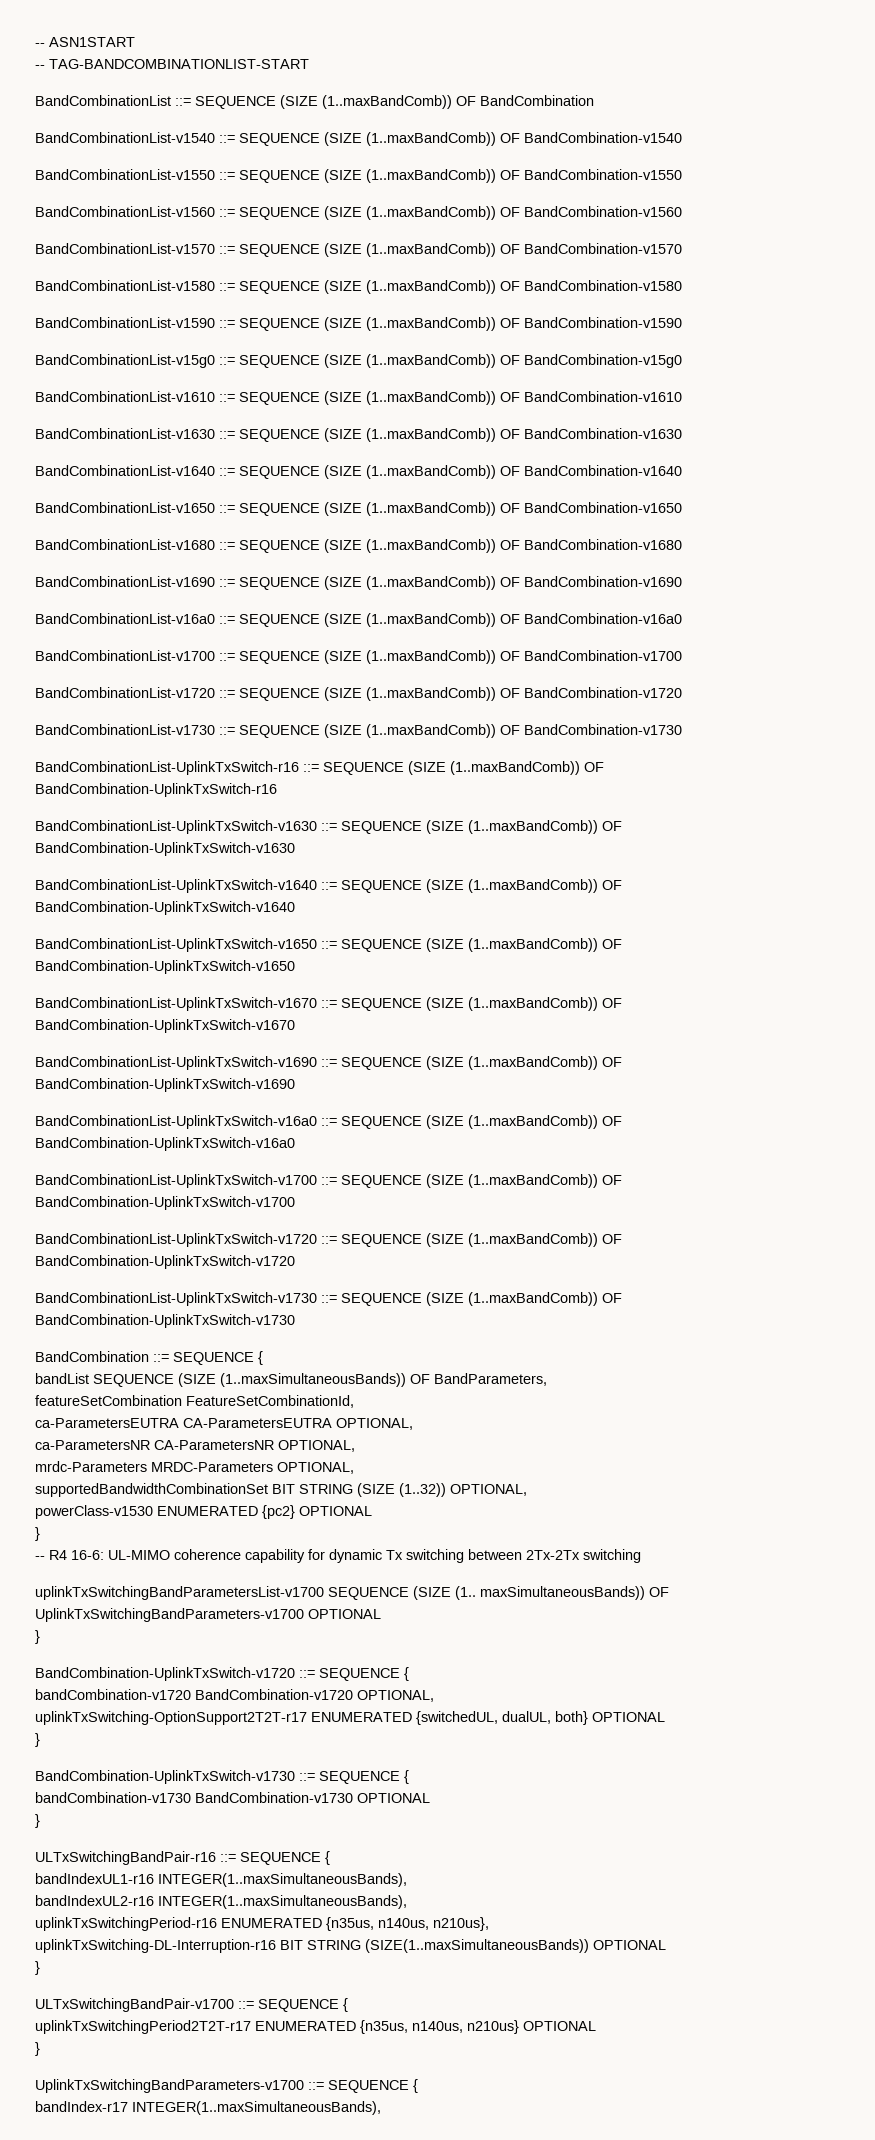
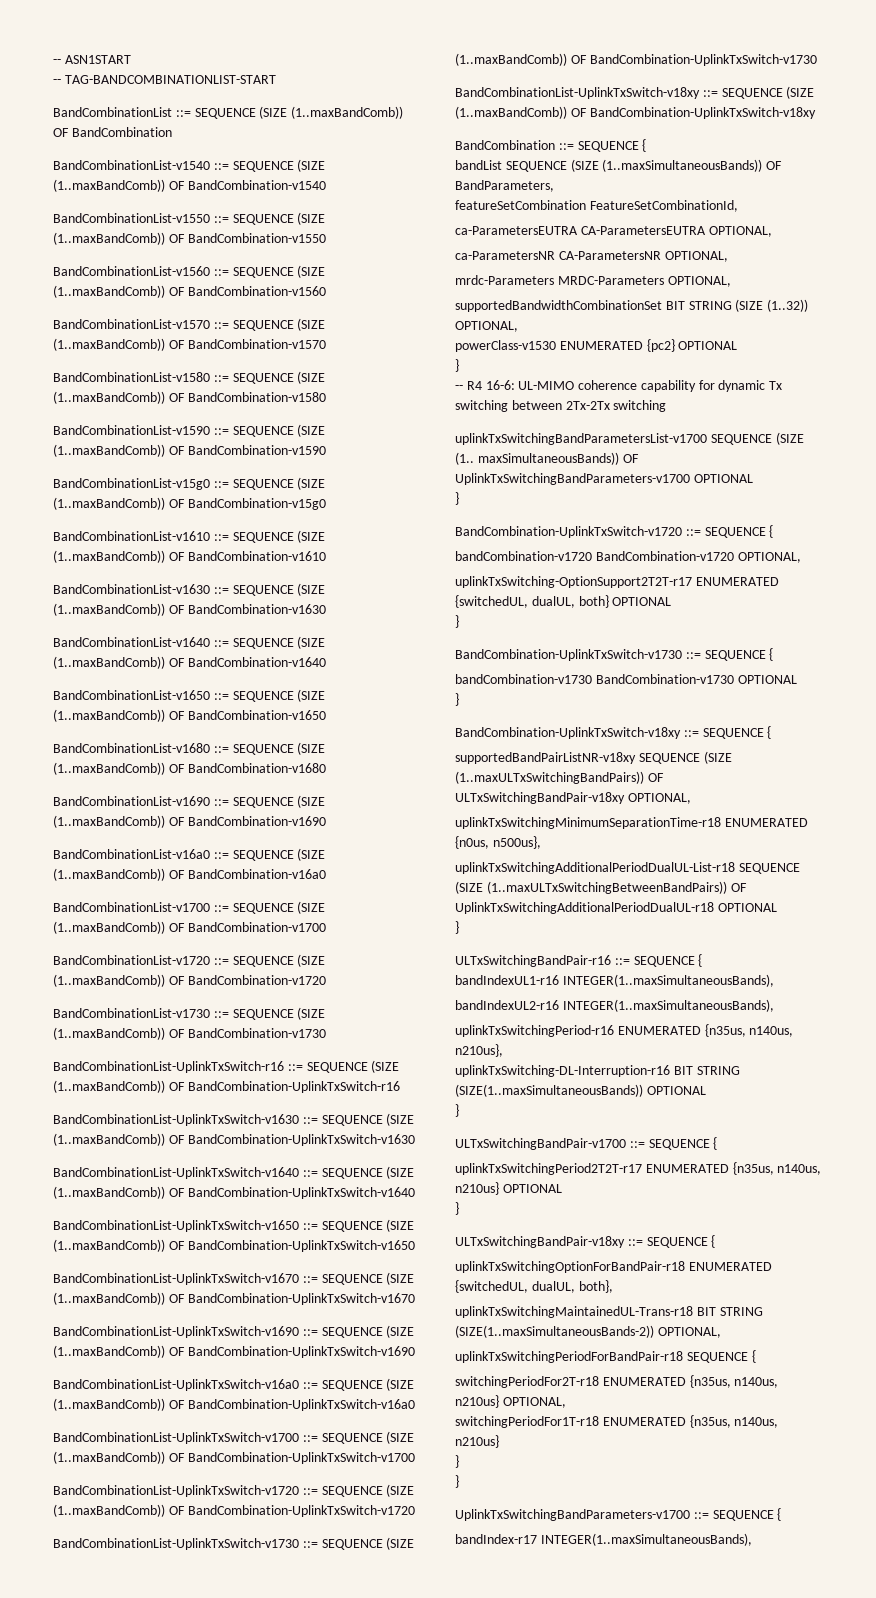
(295, 1321) none -> [455,86,815,99] [455,106,816,119] // BandCombinationList-UplinkTxSwitch-v18xy ::= SEQUENCE (SIZE (1..maxBandComb)) OF BandCombination-UplinkTxSwitch-v18xy
(40, 1821) none -> [455,726,772,739] [455,751,732,764] [455,771,664,784] [455,792,691,804] [455,817,808,829] [455,836,541,849] [455,862,800,874] [455,881,747,894] [455,902,777,914] [455,921,459,934] // BandCombination-UplinkTxSwitch-v18xy ::= SEQUENCE { // supportedBandPairListNR-v18xy SEQUENCE (SIZE (1..maxULTxSwitchingBandPairs)) OF ULTxSwitchingBandPair-v18xy OPTIONAL, // uplinkTxSwitchingMinimumSeparationTime-r18 ENUMERATED {n0us, n500us}, // uplinkTxSwitchingAdditionalPeriodDualUL-List-r18 SEQUENCE (SIZE (1..maxULTxSwitchingBetweenBandPairs)) OF UplinkTxSwitchingAdditionalPeriodDualUL-r18 OPTIONAL // }
(40, 2049) none -> [455,1235,716,1248] [455,1261,772,1273] [455,1280,613,1293] [455,1306,763,1318] [455,1325,721,1338] [455,1350,756,1363] [455,1375,779,1388] [455,1395,566,1408] [455,1415,779,1428] [455,1435,499,1448] [455,1455,459,1468] [455,1475,459,1488] // ULTxSwitchingBandPair-v18xy ::= SEQUENCE { // uplinkTxSwitchingOptionForBandPair-r18 ENUMERATED {switchedUL, dualUL, both}, // uplinkTxSwitchingMaintainedUL-Trans-r18 BIT STRING (SIZE(1..maxSimultaneousBands-2)) OPTIONAL, // uplinkTxSwitchingPeriodForBandPair-r18 SEQUENCE { // switchingPeriodFor2T-r18 ENUMERATED {n35us, n140us, n210us} OPTIONAL, // switchingPeriodFor1T-r18 ENUMERATED {n35us, n140us, n210us} // } // }

